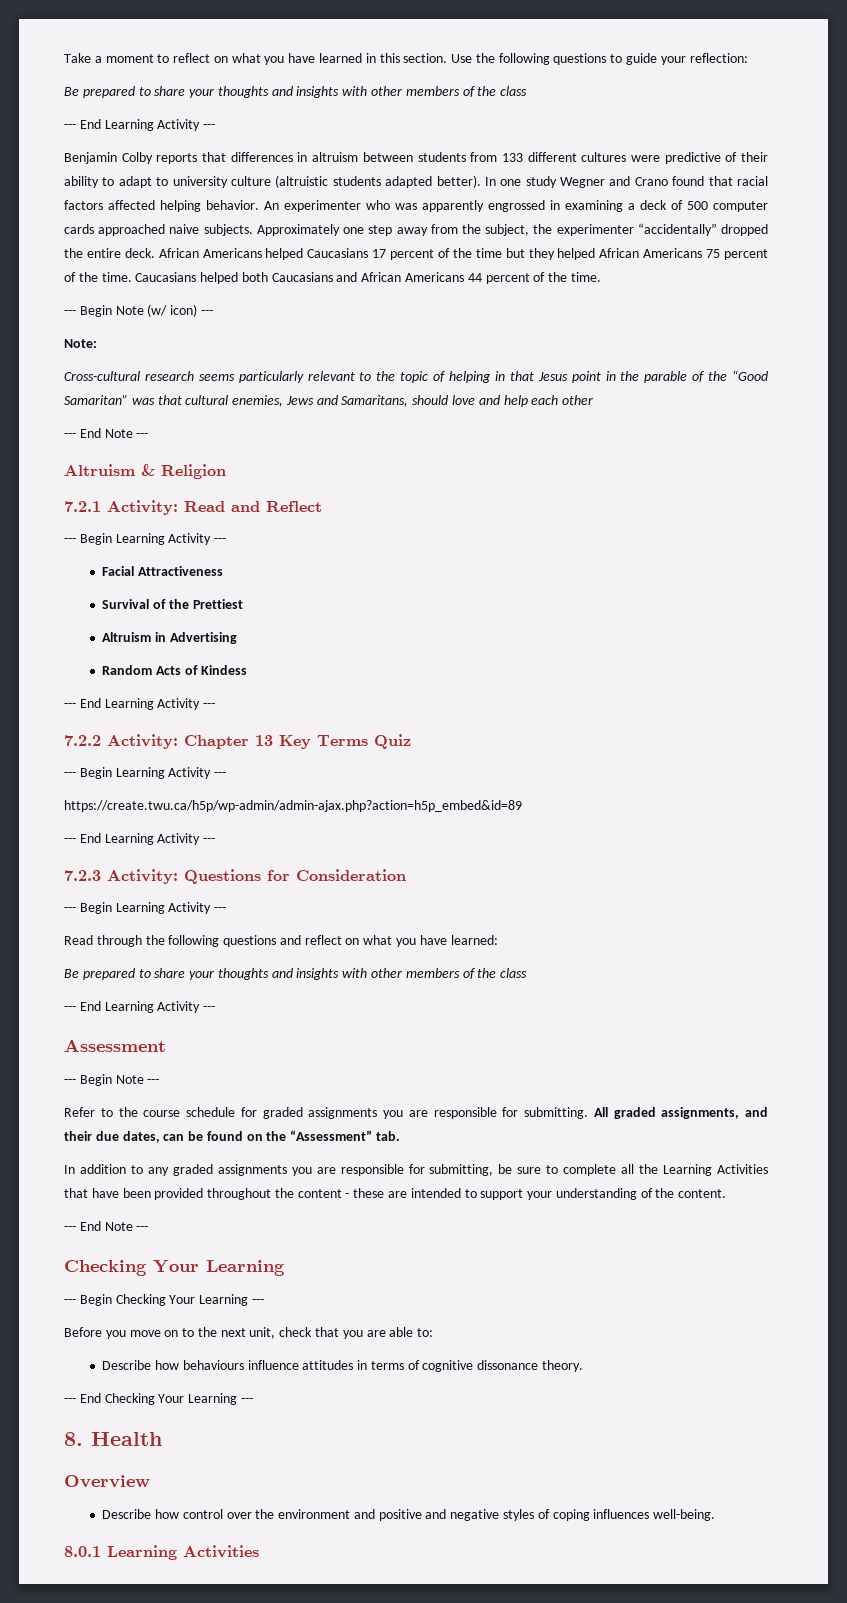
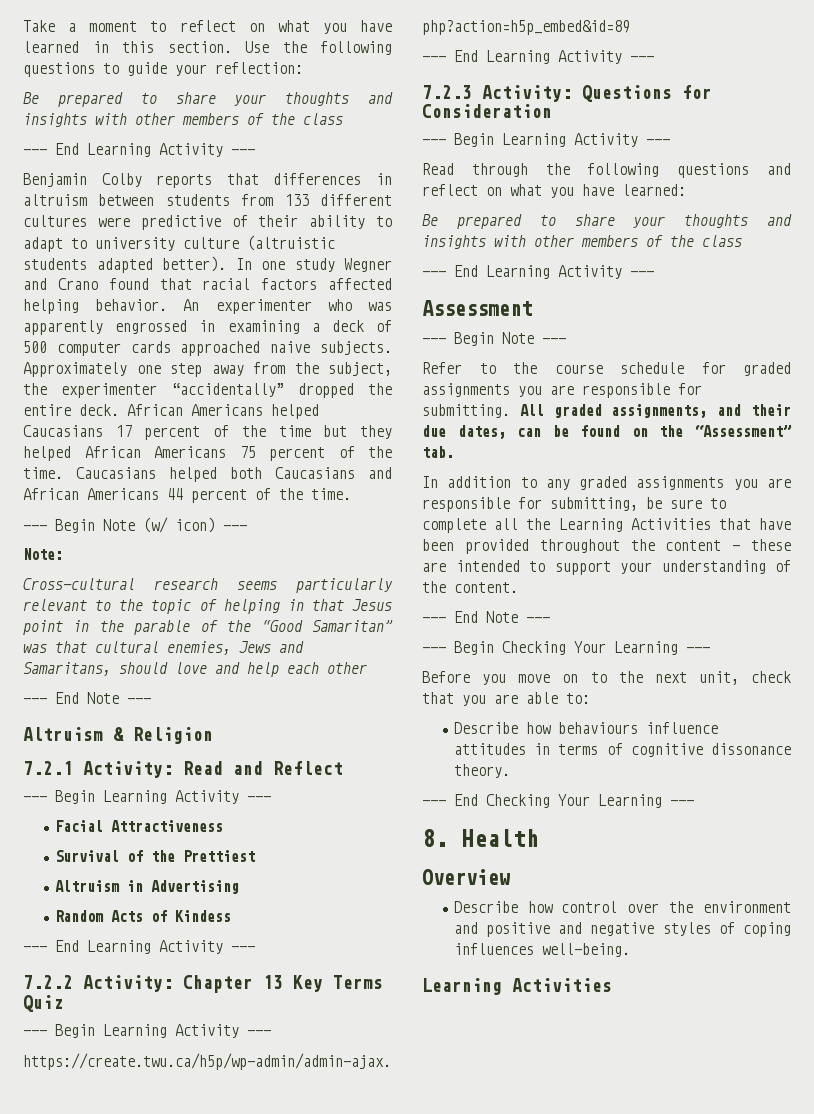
[64,1260,285,1276] // Checking Your Learning -> (550, 620) none
[64,1546,101,1557] 8.0.1 -> (630, 950) none

